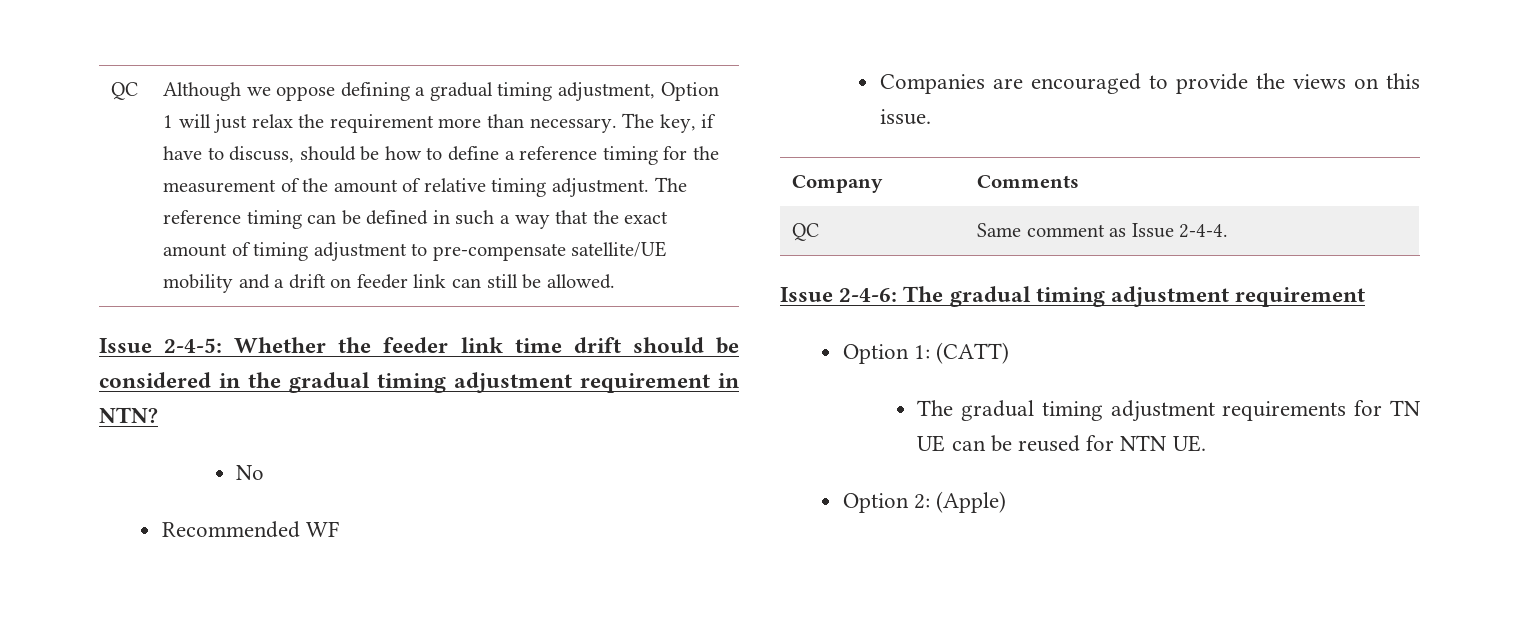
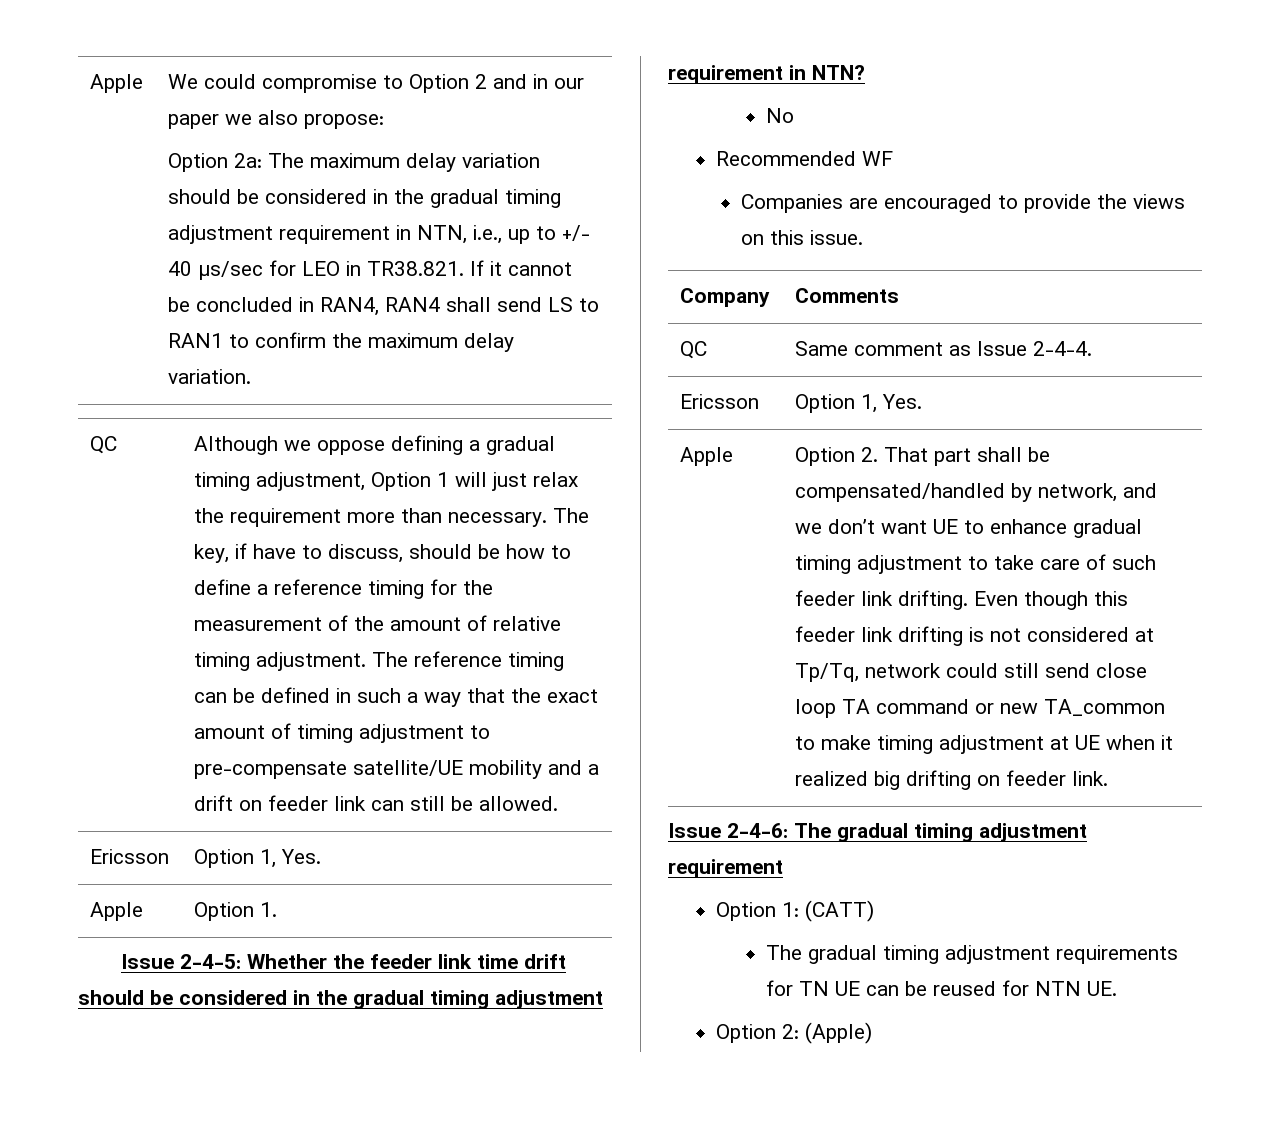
(111, 91) none -> [90,74,144,93] [168,74,585,93] [168,110,385,129] [168,153,541,172] [168,189,562,208] [168,225,591,244] [168,260,573,280] [168,297,600,316] [168,332,515,352] [168,369,252,384] Apple | We could compromise to Option 2 and in our paper we also propose: // Option 2a: The maximum delay variation should be considered in the gradual timing adjustment requirement in NTN, i.e., up to +/- 40 µs/sec for LEO in TR38.821. If it cannot be concluded in RAN4, RAN4 shall send LS to RAN1 to confirm the maximum delay variation. //
(615, 281) none -> [90,849,170,864] [194,849,322,868] [90,902,144,921] [194,902,278,921] // Ericsson | Option 1, Yes. // Apple | Option 1.
(1229, 231) none -> [680,394,760,409] [795,394,923,413] [680,447,734,466] [795,447,1051,466] [795,483,1158,502] [795,519,1143,538] [795,554,1157,574] [795,590,1129,610] [795,626,1155,646] [795,663,1148,682] [795,699,1166,718] [795,735,1174,754] [795,770,1109,790] // Ericsson | Option 1, Yes. // Apple | Option 2. That part shall be compensated/handled by network, and we don’t want UE to enhance gradual timing adjustment to take care of such feeder link drifting. Even though this feeder link drifting is not considered at Tp/Tq, network could still send close loop TA command or new TA_common to make timing adjustment at UE when it realized big drifting on feeder link.

